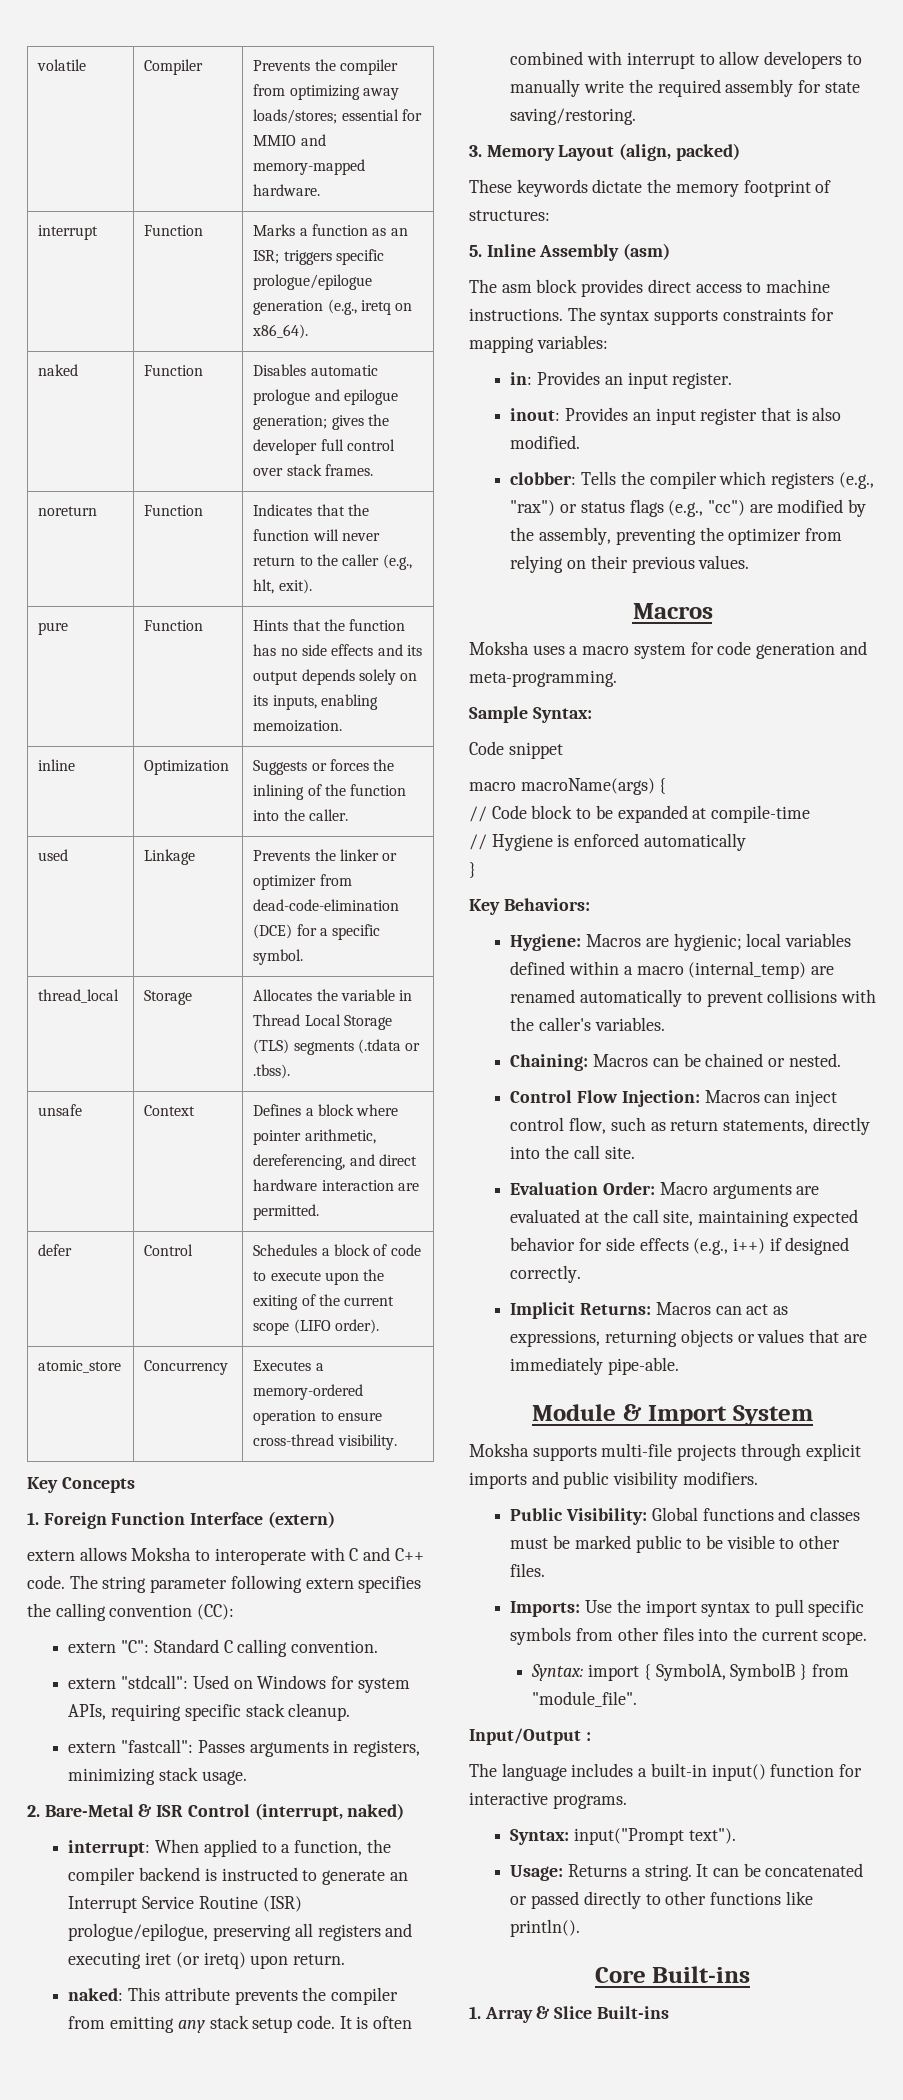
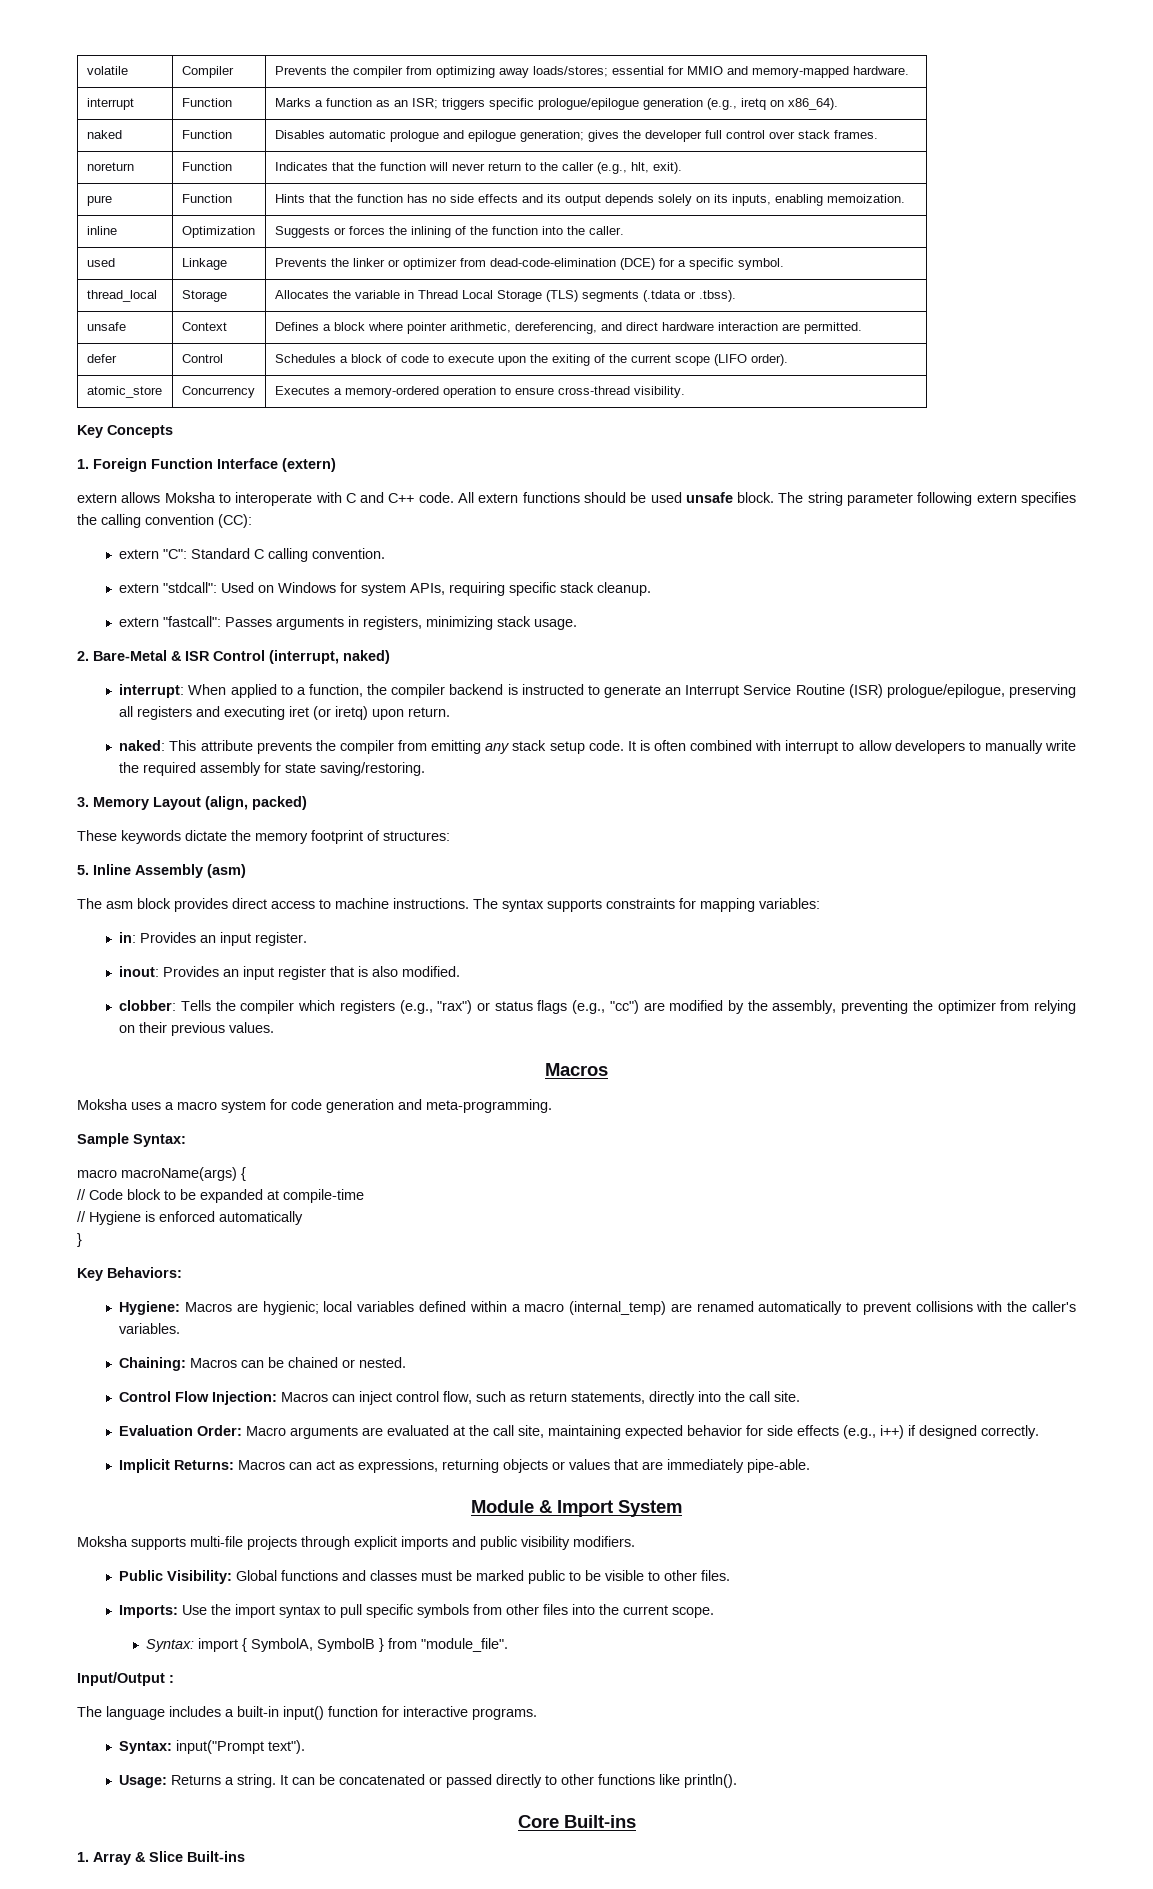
(65, 1582) none -> [458,492,775,503] All extern functions should be used unsafe block.
[469,741,563,759] // Code snippet -> (186, 1140) none

